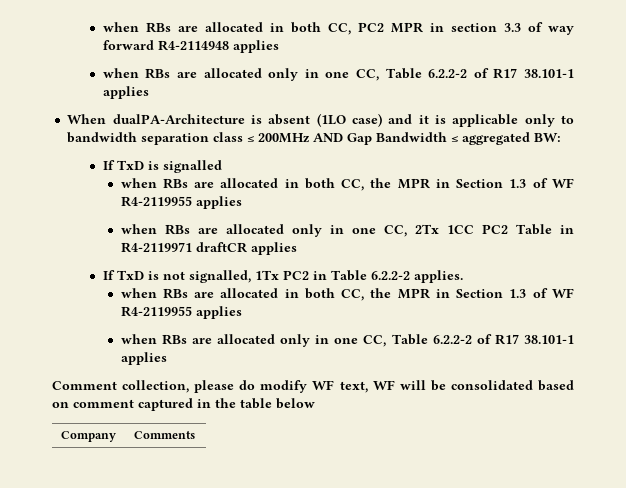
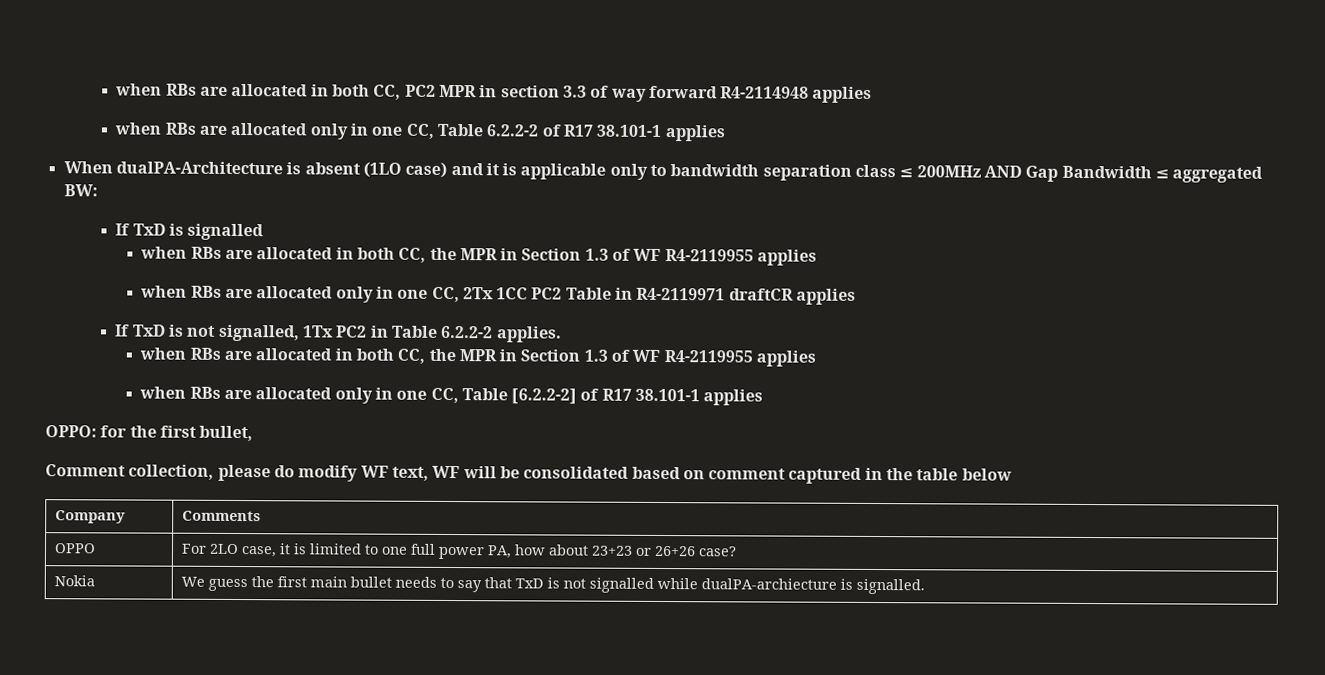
[432,334,575,345] [120,352,167,365] 6.2.2-2 of R17 38.101-1 applies -> [511,388,764,406] [45,425,254,442] [6.2.2-2] of R17 38.101-1 applies // OPPO: for the first bullet,
(195, 435) none -> [54,543,97,554] [181,543,738,560] [54,575,96,587] [181,576,926,595] // OPPO | For 2LO case, it is limited to one full power PA, how about 23+23 or 26+26 case? // Nokia | We guess the first main bullet needs to say that TxD is not signalled while dualPA-archiecture is signalled.

